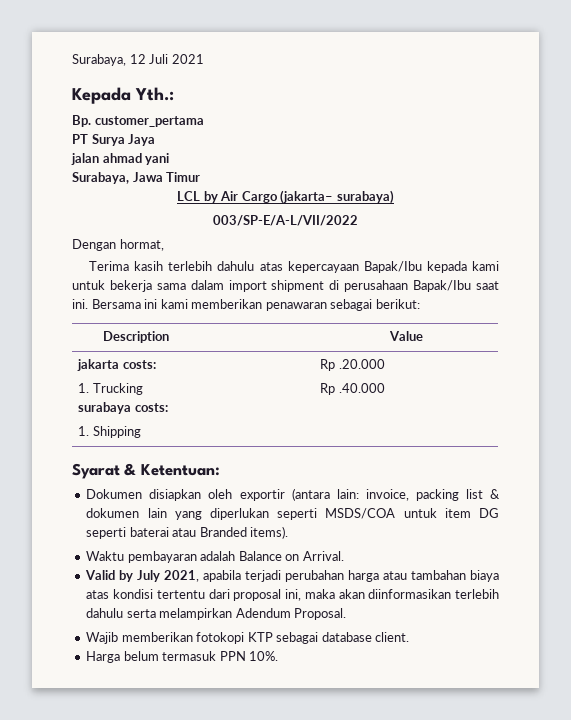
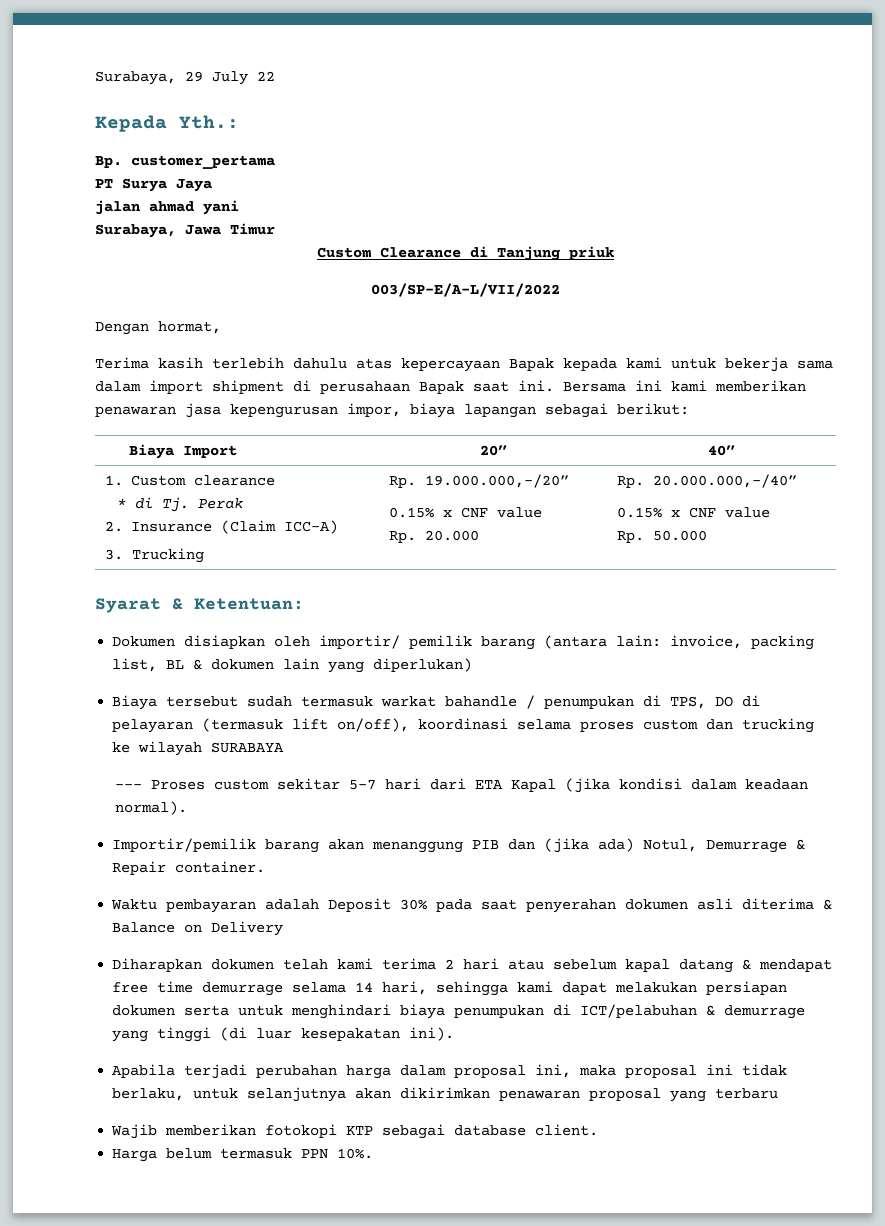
[72,54,204,66] Surabaya, 12 Juli 2021 -> [95,71,275,85] Surabaya, 29 July 22
[177,190,394,204] LCL by Air Cargo (jakarta– surabaya) -> [317,246,614,261] Custom Clearance di Tanjung priuk
[363,261,422,273] Bapak/Ibu -> [509,358,554,371] Bapak
[413,280,472,292] Bapak/Ibu -> [419,381,464,394] Bapak
[330,299,420,311] [102,331,169,343] [388,331,423,341] [77,359,156,371] [78,383,143,395] [78,402,168,414] [78,426,141,438] [320,359,385,371] [320,383,385,395] sebagai berikut: // Description | Value // jakarta costs: // 1. Trucking // surabaya costs: // 1. Shipping | Rp .20.000 // Rp .40.000 -> [185,403,689,418] [128,444,237,459] [480,445,507,456] [707,445,735,456] [105,475,275,486] [116,497,243,512] [105,520,338,534] [105,548,205,563] [389,474,570,488] [389,507,543,518] [389,530,480,543] [617,474,798,488] [617,507,771,518] [617,530,708,543] jasa kepengurusan impor, biaya lapangan sebagai berikut: // Biaya Import | 20” | 40” // 1. Custom clearance // * di Tj. Perak // 2. Insurance (Claim ICC-A) // 3. Trucking | Rp. 19.000.000,-/20” // 0.15% x CNF value // Rp. 20.000 | Rp. 20.000.000,-/40” // 0.15% x CNF value // Rp. 50.000
[239,489,285,501] exportir -> [319,635,536,650] importir/ pemilik barang
[465,489,483,499] list -> [112,658,185,672] list, BL
[209,508,499,520] [86,526,289,539] [86,551,344,563] [85,570,500,582] [86,589,500,601] [86,608,347,620] diperlukan seperti MSDS/COA untuk item DG seperti baterai atau Branded items). // Waktu pembayaran adalah Balance on Arrival. // Valid by July 2021, apabila terjadi perubahan harga atau tambahan biaya atas kondisi tertentu dari proposal ini, maka akan diinformasikan terlebih dahulu serta melampirkan Adendum Proposal. -> [373,658,473,672] [112,695,761,710] [112,718,815,733] [112,741,285,756] [114,778,808,793] [114,801,187,815] [112,838,806,853] [112,861,266,875] [111,898,833,913] [112,921,284,936] [112,958,833,973] [112,981,788,996] [112,1004,806,1019] [112,1027,455,1042] [112,1064,788,1079] [112,1087,779,1102] diperlukan) // Biaya tersebut sudah termasuk warkat bahandle / penumpukan di TPS, DO di pelayaran (termasuk lift on/off), koordinasi selama proses custom dan trucking ke wilayah SURABAYA // --- Proses custom sekitar 5-7 hari dari ETA Kapal (jika kondisi dalam keadaan normal). // Importir/pemilik barang akan menanggung PIB dan (jika ada) Notul, Demurrage & Repair container. // Waktu pembayaran adalah Deposit 30% pada saat penyerahan dokumen asli diterima & Balance on Delivery // Diharapkan dokumen telah kami terima 2 hari atau sebelum kapal datang & mendapat free time demurrage selama 14 hari, sehingga kami dapat melakukan persiapan dokumen serta untuk menghindari biaya penumpukan di ICT/pelabuhan & demurrage yang tinggi (di luar kesepakatan ini). // Apabila terjadi perubahan harga dalam proposal ini, maka proposal ini tidak berlaku, untuk selanjutnya akan dikirimkan penawaran proposal yang terbaru

